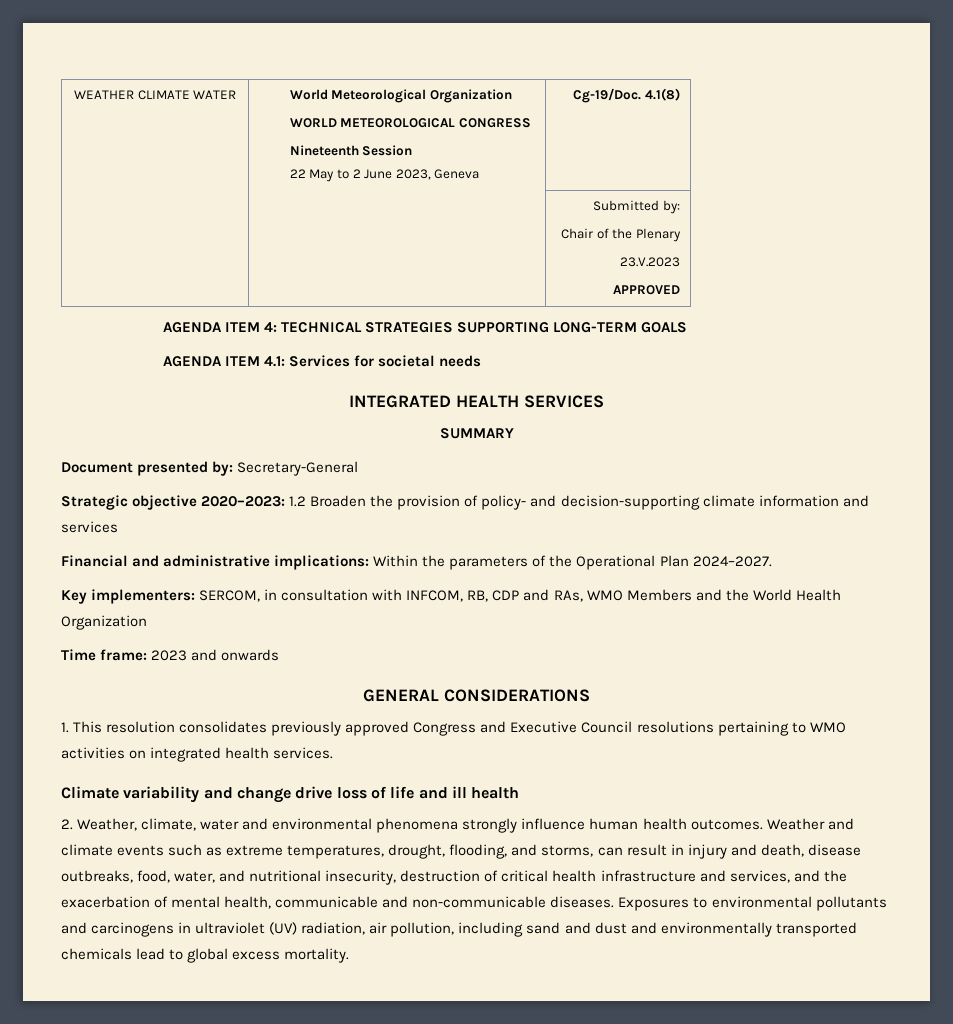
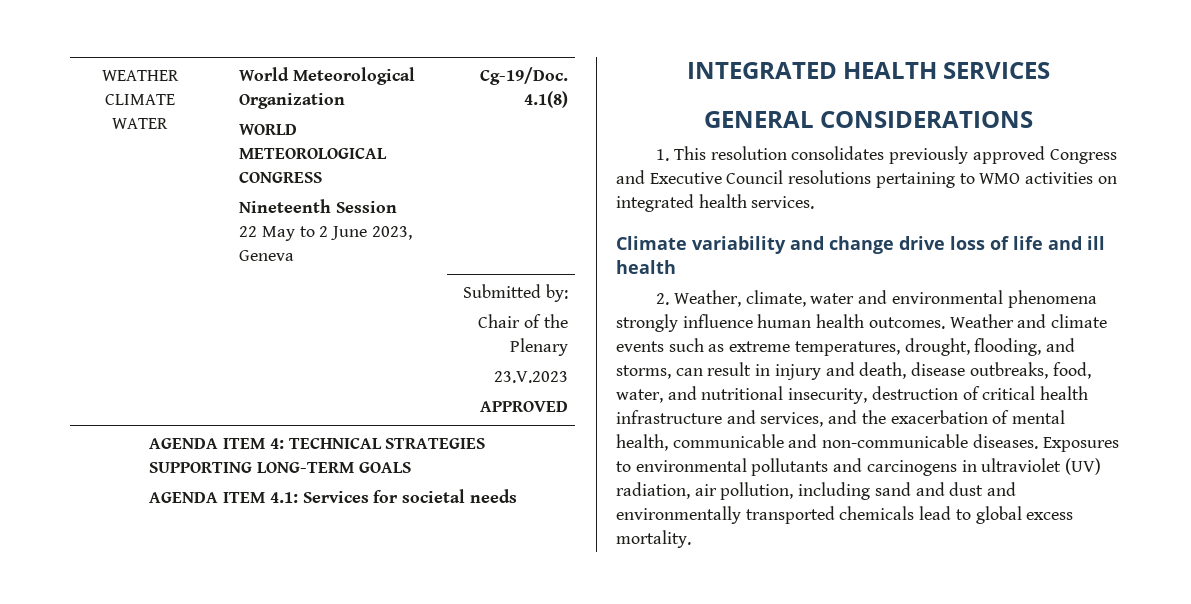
[439,428,514,439] [61,461,359,476] [61,495,869,510] [61,521,118,533] [61,555,772,570] [61,589,841,604] [61,615,147,630] [61,649,280,661] // SUMMARY // Document presented by: Secretary-General // Strategic objective 2020–2023: 1.2 Broaden the provision of policy- and decision-supporting climate information and services // Financial and administrative implications: Within the parameters of the Operational Plan 2024–2027. // Key implementers: SERCOM, in consultation with INFCOM, RB, CDP and RAs, WMO Members and the World Health Organization // Time frame: 2023 and onwards -> (1051, 70) none

